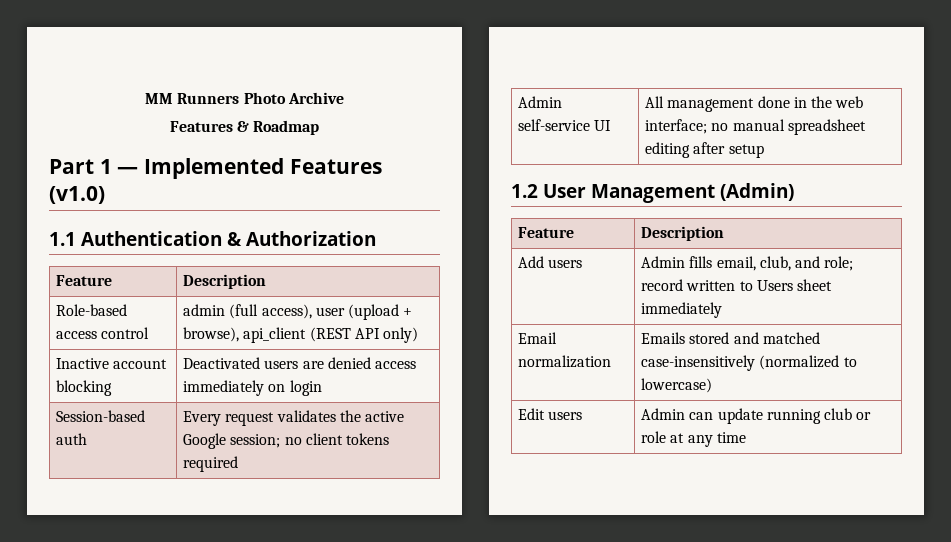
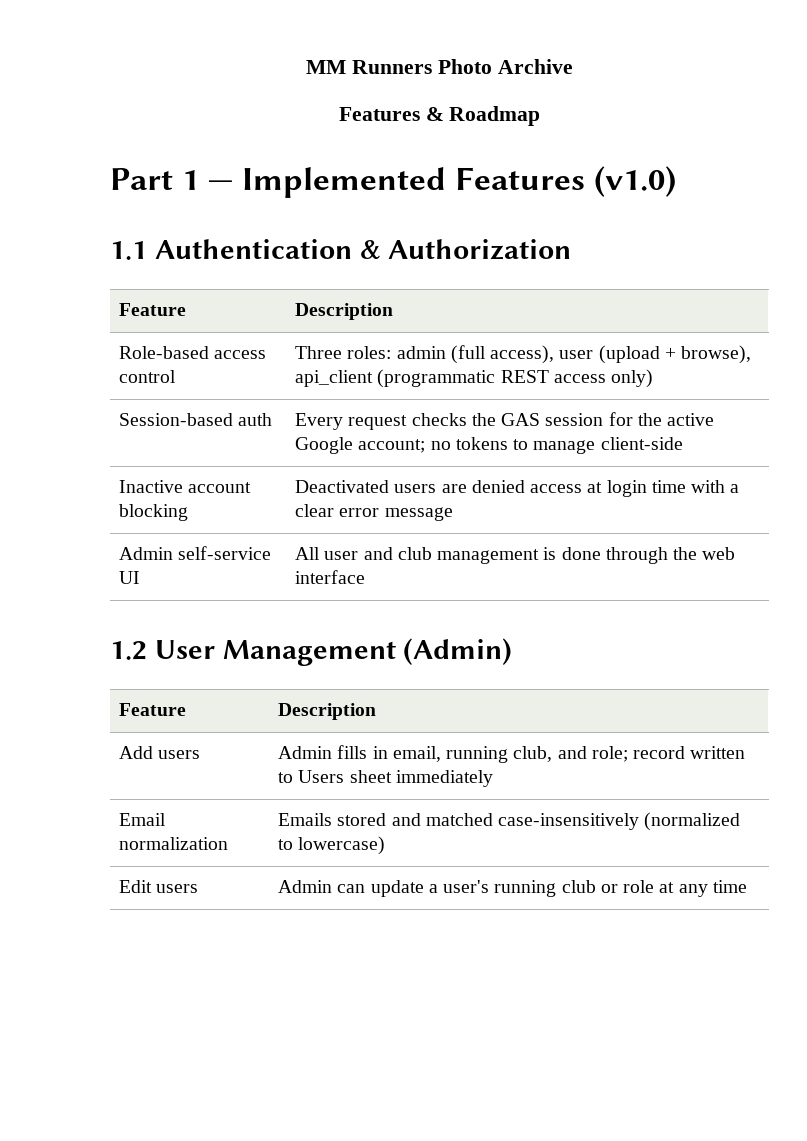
(150, 333) none -> [294,346,392,359] Three roles:
[309,327,418,343] (REST API only) -> [377,369,654,388] [118,413,273,426] [294,412,715,430] [294,437,683,454] (programmatic REST access only) // Session-based auth | Every request checks the GAS session for the active Google account; no tokens to manage client-side
[183,380,286,396] immediately on -> [587,482,603,493] at
[56,410,146,422] [56,433,88,445] [183,410,404,426] [183,433,389,449] [183,456,239,472] [518,96,563,108] [518,119,612,131] [645,96,864,112] [645,119,866,135] [645,142,764,158] // Session-based auth | Every request validates the active Google session; no client tokens required // Admin self-service UI | All management done in the web interface; no manual spreadsheet editing after setup -> [651,480,740,493] [294,504,453,521] [118,546,272,560] [118,571,140,584] [294,547,736,564] [294,570,365,584] time with a clear error message // Admin self-service UI | All user and club management is done through the web interface
[716,256,756,271] email, -> [372,746,509,763] in email, running
(763, 416) none -> [428,880,490,893] a user's

